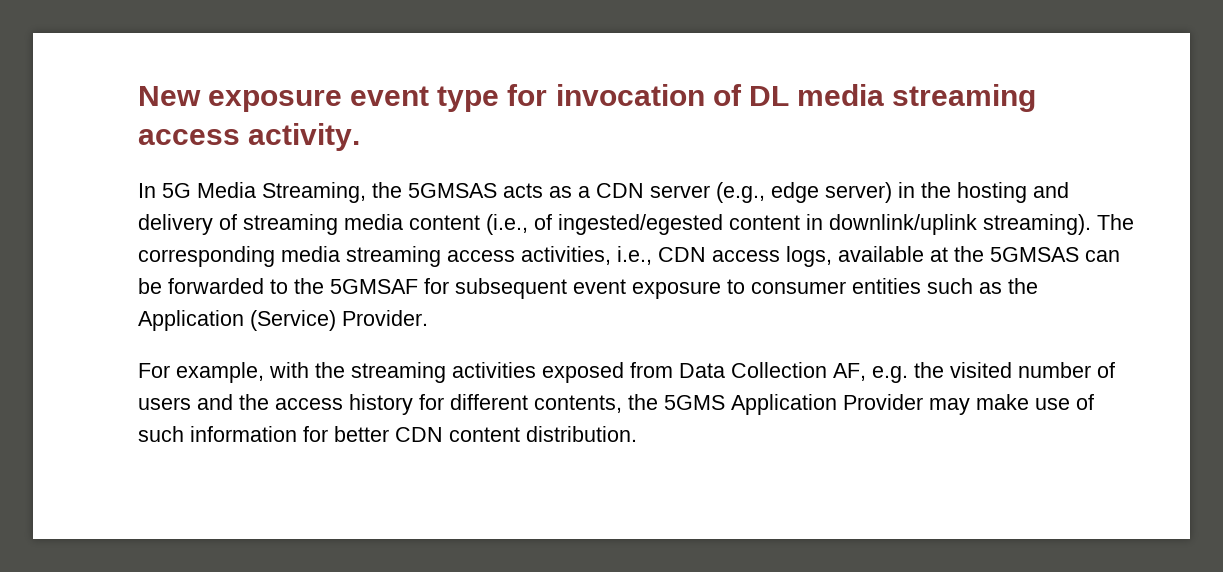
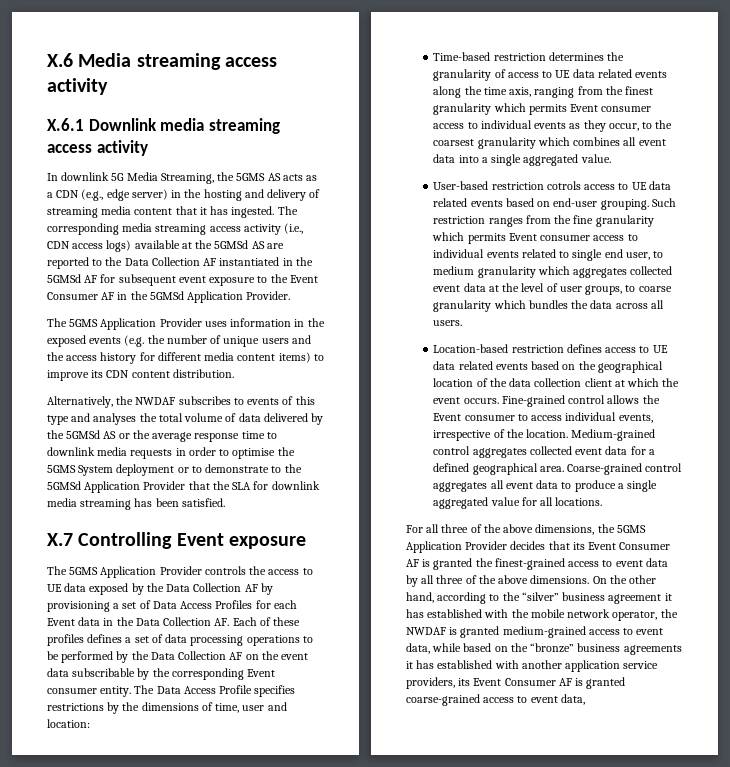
[138,84,1036,112] [138,123,361,151] New exposure event type for invocation of DL media streaming access activity. -> [47,53,277,70] [47,78,108,95] [47,118,280,134] [47,140,148,156] X.6 Media streaming access activity // X.6.1 Downlink media streaming access activity
(156, 190) none -> [61,172,110,181] downlink
[408,183,497,198] 5GMSAS -> [236,173,281,181] 5GMS AS
[650,185,710,198] server -> (80, 194) none
[486,214,1091,235] (i.e., of ingested/egested content in downlink/uplink streaming). -> [175,206,275,218] that it has ingested.
[521,246,652,265] activities, i.e., -> [243,223,304,235] activity (i.e.,
[786,246,832,267] logs, -> [106,240,132,252] logs)
[990,247,1120,262] [138,278,418,294] 5GMSAS can be forwarded to the 5GMSAF -> [214,240,284,249] [47,257,313,269] [47,274,98,283] 5GMSd AS are reported to the Data Collection AF instantiated in the 5GMSd AF
[751,278,1038,294] [138,310,428,331] [138,362,1012,383] consumer entities such as the Application (Service) Provider. // For example, with the streaming activities exposed from Data Collection AF, e.g. the visited -> [270,274,318,283] [47,291,291,303] [47,318,325,330] [47,335,165,347] the Event Consumer AF in the 5GMSd Application Provider. // The 5GMS Application Provider uses information in the exposed events (e.g. the
(1115, 370) none -> [223,336,260,347] unique
[534,394,1094,415] [138,426,637,442] contents, the 5GMS Application Provider may make use of such information for better CDN content distribution. -> [204,352,324,363] [47,369,234,381] [47,396,315,408] [47,413,324,425] [47,430,277,442] [47,447,295,459] [47,464,302,476] [47,481,320,493] [47,498,225,510] [47,532,306,549] [47,566,313,578] [47,583,273,595] [47,600,297,612] [47,617,301,626] [47,634,313,646] [47,651,309,663] [47,668,276,680] [47,685,296,697] [47,702,287,714] [47,719,90,728] [433,52,625,61] [433,69,668,81] [433,86,654,98] [433,103,652,115] [433,120,673,132] [433,137,666,149] [433,154,611,166] [433,181,671,190] [433,198,676,210] [433,215,654,227] [432,232,638,244] [433,249,664,261] [433,266,673,278] [433,283,672,295] [433,300,664,312] [433,320,463,326] [433,344,668,353] [433,361,663,373] [433,378,680,387] [433,395,660,407] [433,412,653,423] [433,429,656,441] [433,446,655,458] [433,463,683,475] [433,480,658,492] [433,497,603,509] [406,524,646,535] [406,541,671,553] [406,558,668,570] [406,575,657,587] [406,592,672,604] [406,609,678,621] [406,626,664,638] [406,643,682,655] [406,660,659,672] [406,677,626,689] [406,694,585,706] media content items) to improve its CDN content distribution. // Alternatively, the NWDAF subscribes to events of this type and analyses the total volume of data delivered by the 5GMSd AS or the average response time to downlink media requests in order to optimise the 5GMS System deployment or to demonstrate to the 5GMSd Application Provider that the SLA for downlink media streaming has been satisfied. // X.7 Controlling Event exposure // The 5GMS Application Provider controls the access to UE data exposed by the Data Collection AF by provisioning a set of Data Access Profiles for each Event data in the Data Collection AF. Each of these profiles defines a set of data processing operations to be performed by the Data Collection AF on the event data subscribable by the corresponding Event consumer entity. The Data Access Profile specifies restrictions by the dimensions of time, user and location: // Time-based restriction determines the granularity of access to UE data related events along the time axis, ranging from the finest granularity which permits Event consumer access to individual events as they occur, to the coarsest granularity which combines all event data into a single aggregated value. // User-based restriction cotrols access to UE data related events based on end-user grouping. Such restriction ranges from the fine granularity which permits Event consumer access to individual events related to single end user, to medium granularity which aggregates collected event data at the level of user groups, to coarse granularity which bundles the data across all users. // Location-based restriction defines access to UE data related events based on the geographical location of the data collection client at which the event occurs. Fine-grained control allows the Event consumer to access individual events, irrespective of the location. Medium-grained control aggregates collected event data for a defined geographical area. Coarse-grained control aggregates all event data to produce a single aggregated value for all locations. // For all three of the above dimensions, the 5GMS Application Provider decides that its Event Consumer AF is granted the finest-grained access to event data by all three of the above dimensions. On the other hand, according to the “silver” business agreement it has established with the mobile network operator, the NWDAF is granted medium-grained access to event data, while based on the “bronze” business agreements it has established with another application service providers, its Event Consumer AF is granted coarse-grained access to event data,

